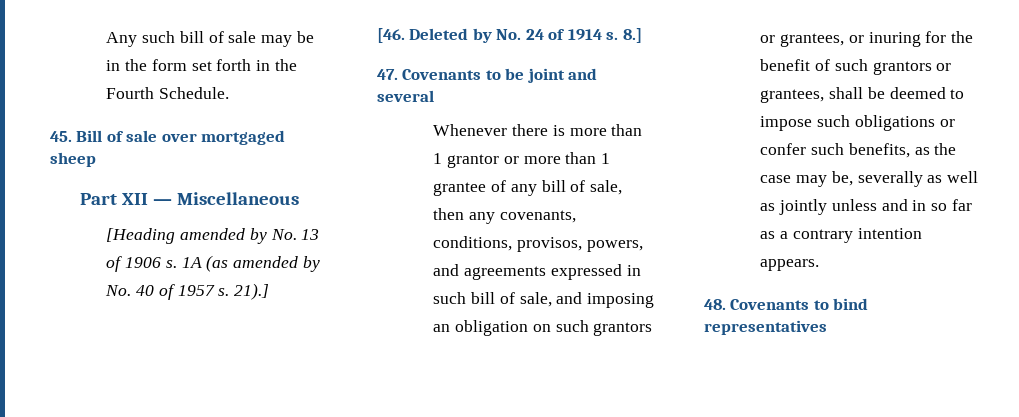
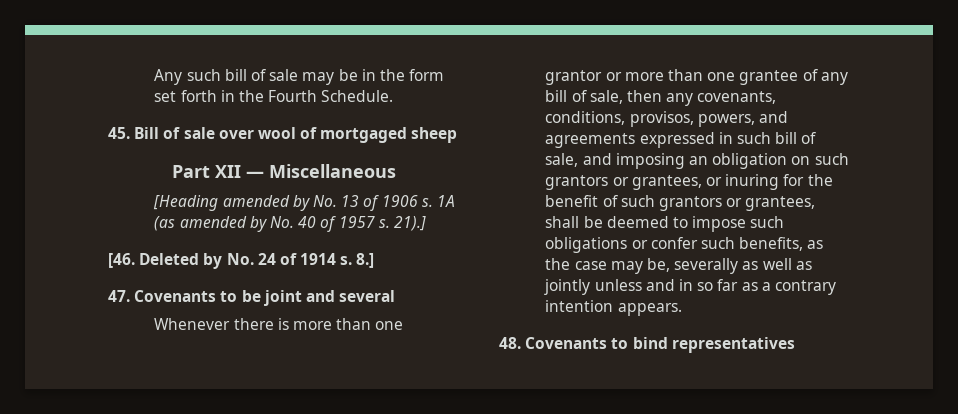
(197, 137) none -> [257,127,318,139] wool of
[433,153,443,164] 1 -> [375,321,404,330] one
[600,153,610,164] 1 -> [707,72,736,81] one

